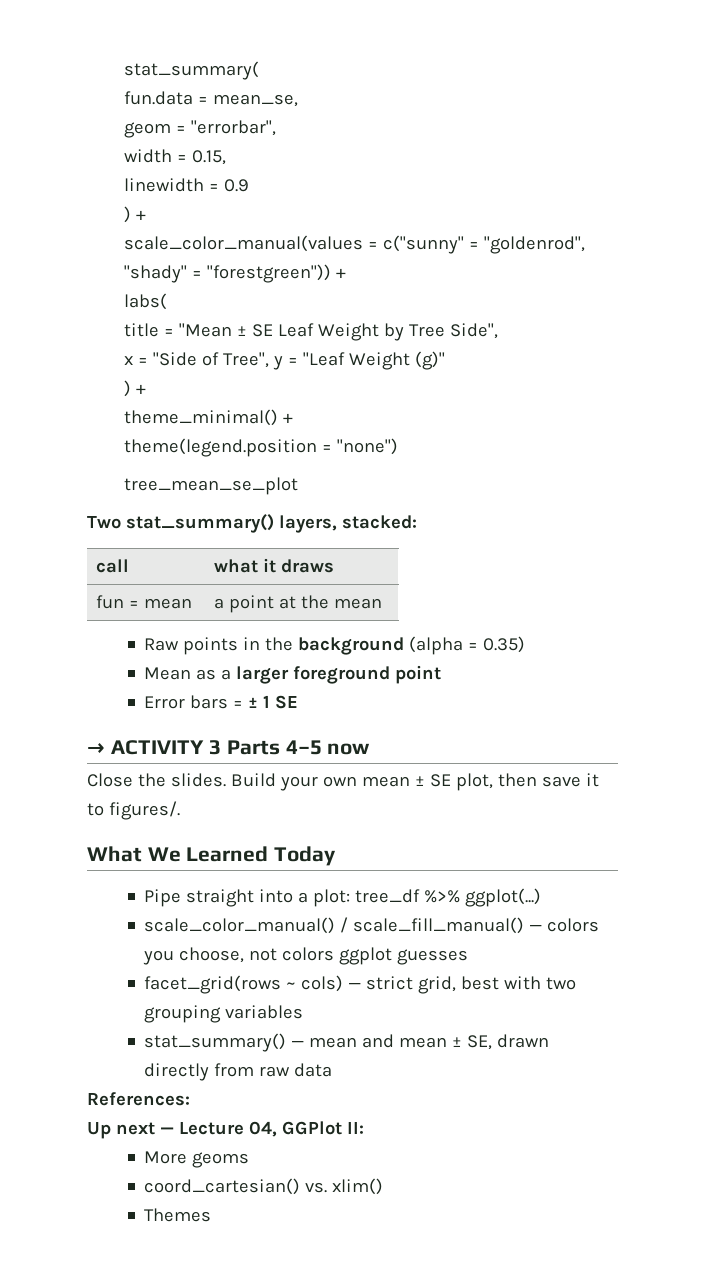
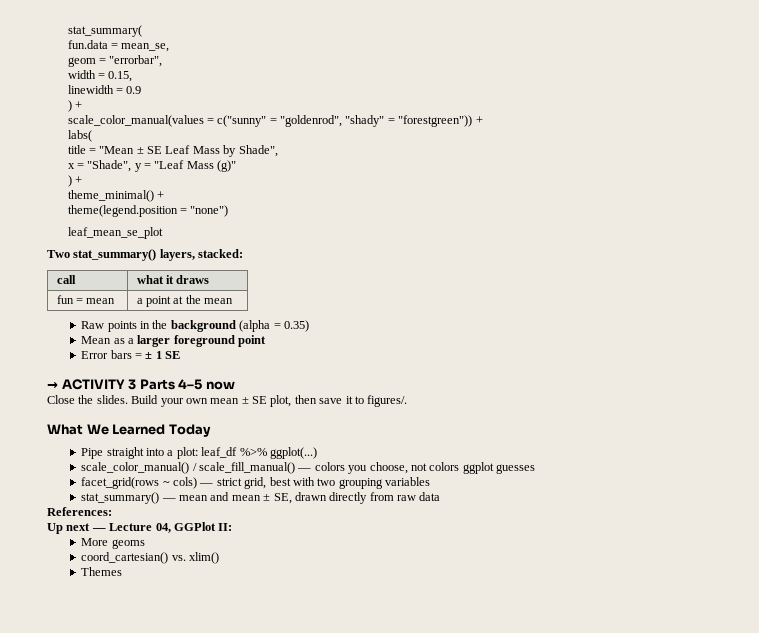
[317,323,498,341] Weight by Tree Side", -> [192,145,278,157] Mass by Shade",
[152,352,269,368] "Side of Tree", -> [87,160,132,172] "Shade",
[348,352,410,370] Weight -> [186,161,214,169] Mass
[123,477,298,495] tree_mean_se_plot -> [67,227,163,239] leaf_mean_se_plot
[355,889,421,903] tree_df -> [201,447,238,458] leaf_df

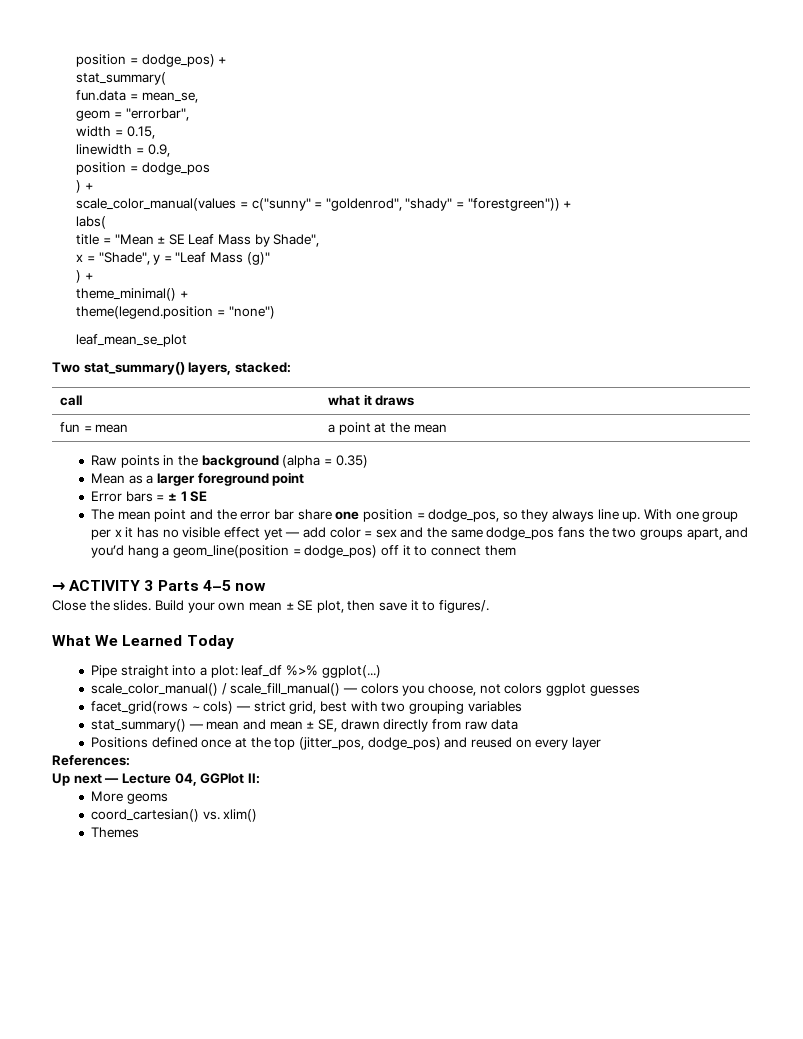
(67, 31) none -> [76,54,227,67] position = dodge_pos) + //
[126,86,142,94] 0.9 -> [147,144,170,157] [76,162,210,175] 0.9, // position = dodge_pos
(181, 355) none -> [91,509,739,522] [91,527,749,540] [91,545,516,558] // The mean point and the error bar share one position = dodge_pos, so they always line up. With one group per x it has no visible effect yet — add color = sex and the same dodge_pos fans the two groups apart, and you’d hang a geom_line(position = dodge_pos) off it to connect them
(441, 496) none -> [91,737,601,750] // Positions defined once at the top (jitter_pos, dodge_pos) and reused on every layer

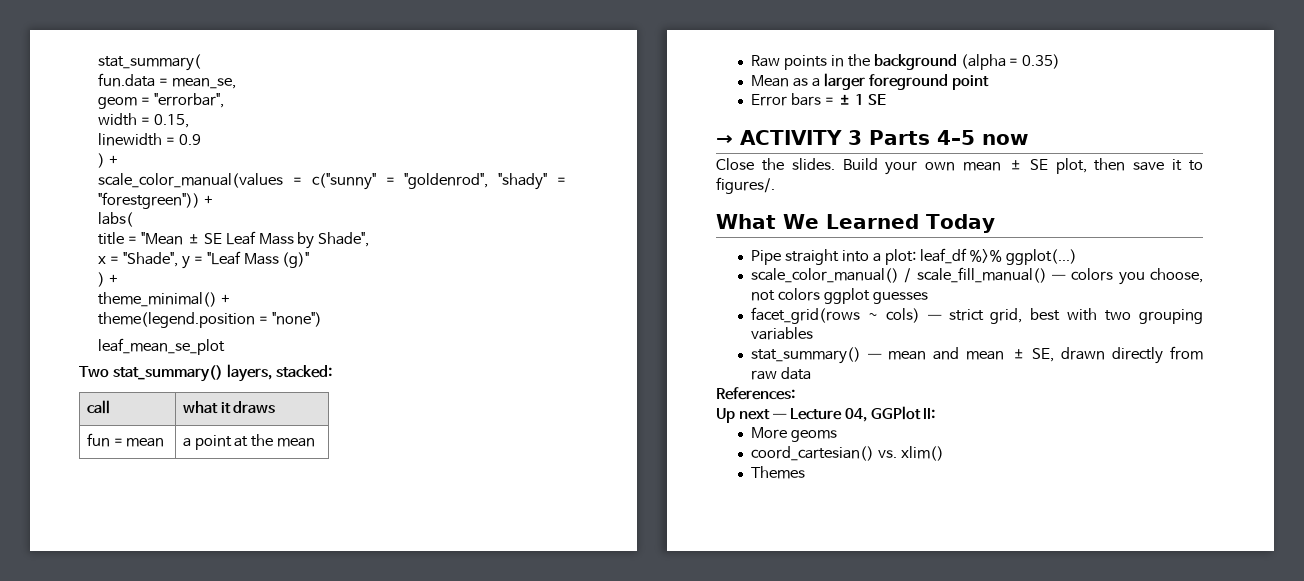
[76,54,227,67] position = dodge_pos) + // -> (98, 62) none
[147,144,170,157] [76,162,210,175] 0.9, // position = dodge_pos -> [178,134,201,145] 0.9
[91,509,739,522] [91,527,749,540] [91,545,516,558] // The mean point and the error bar share one position = dodge_pos, so they always line up. With one group per x it has no visible effect yet — add color = sex and the same dodge_pos fans the two groups apart, and you’d hang a geom_line(position = dodge_pos) off it to connect them -> (886, 99) none
[91,737,601,750] // Positions defined once at the top (jitter_pos, dodge_pos) and reused on every layer -> (811, 373) none

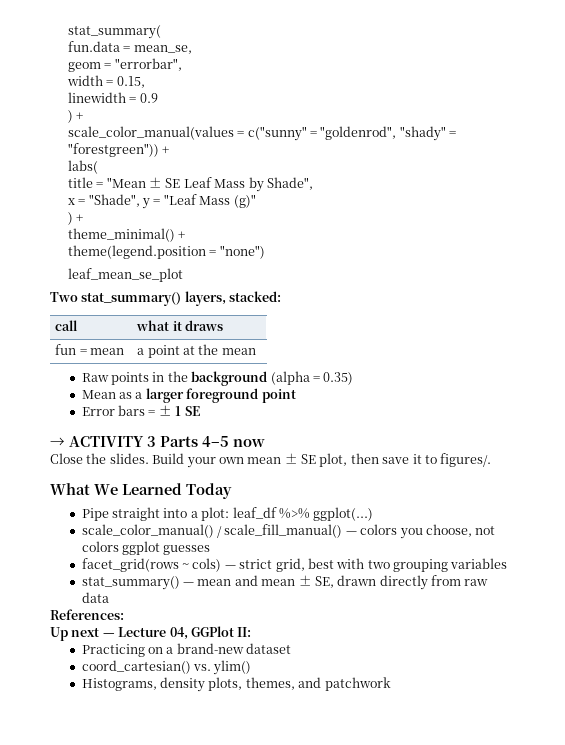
[750,427,837,442] [750,446,944,461] [750,466,805,479] More geoms // coord_cartesian() vs. xlim() // Themes -> [81,643,292,657] [81,660,252,675] [81,677,391,692] Practicing on a brand-new dataset // coord_cartesian() vs. ylim() // Histograms, density plots, themes, and patchwork

